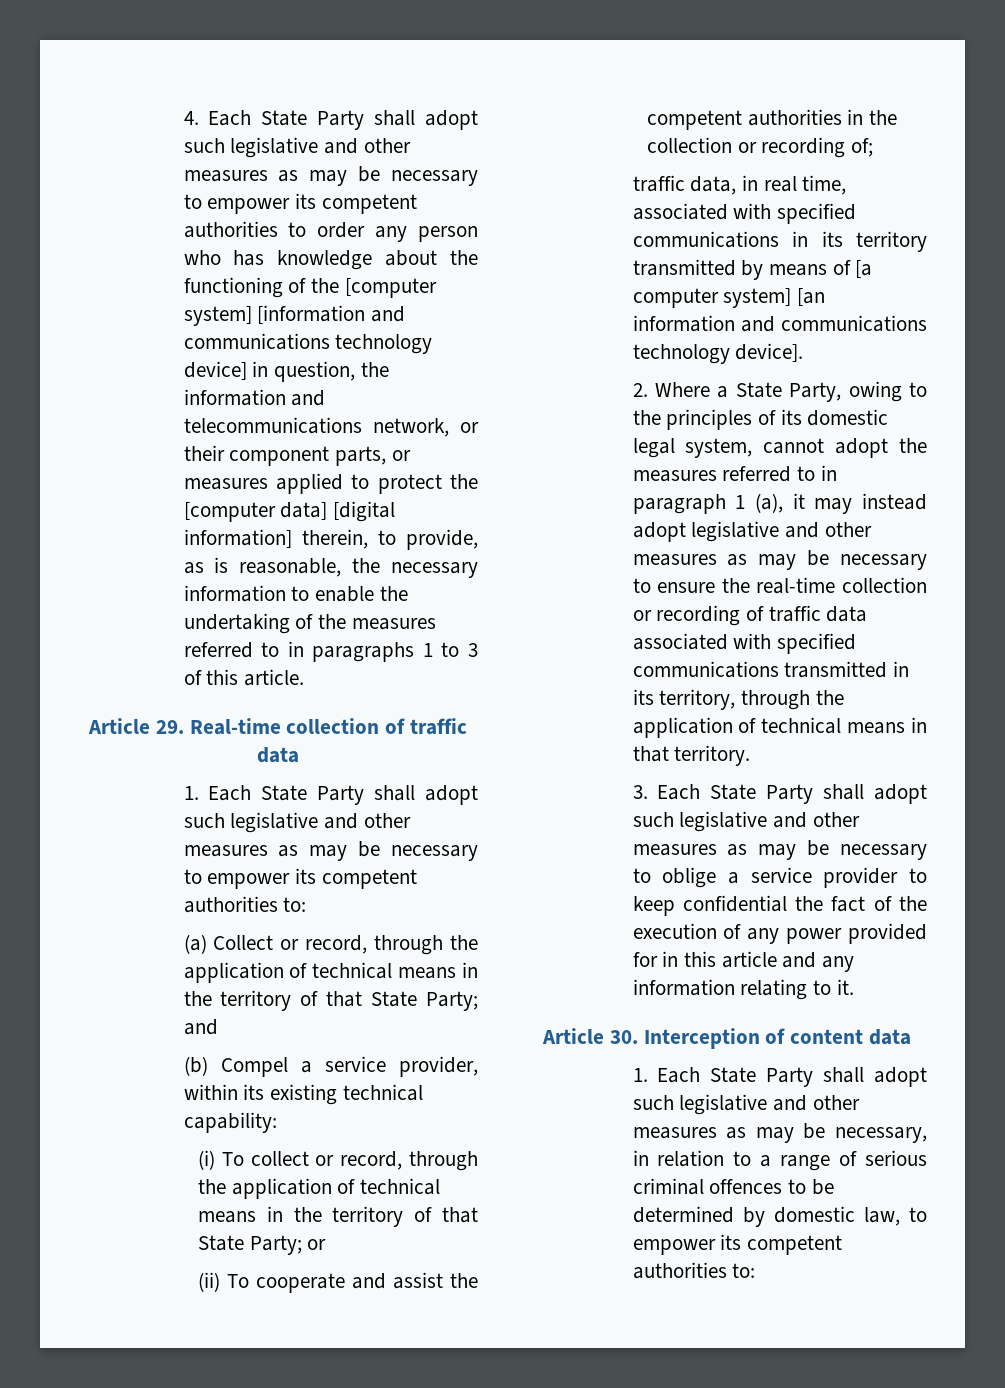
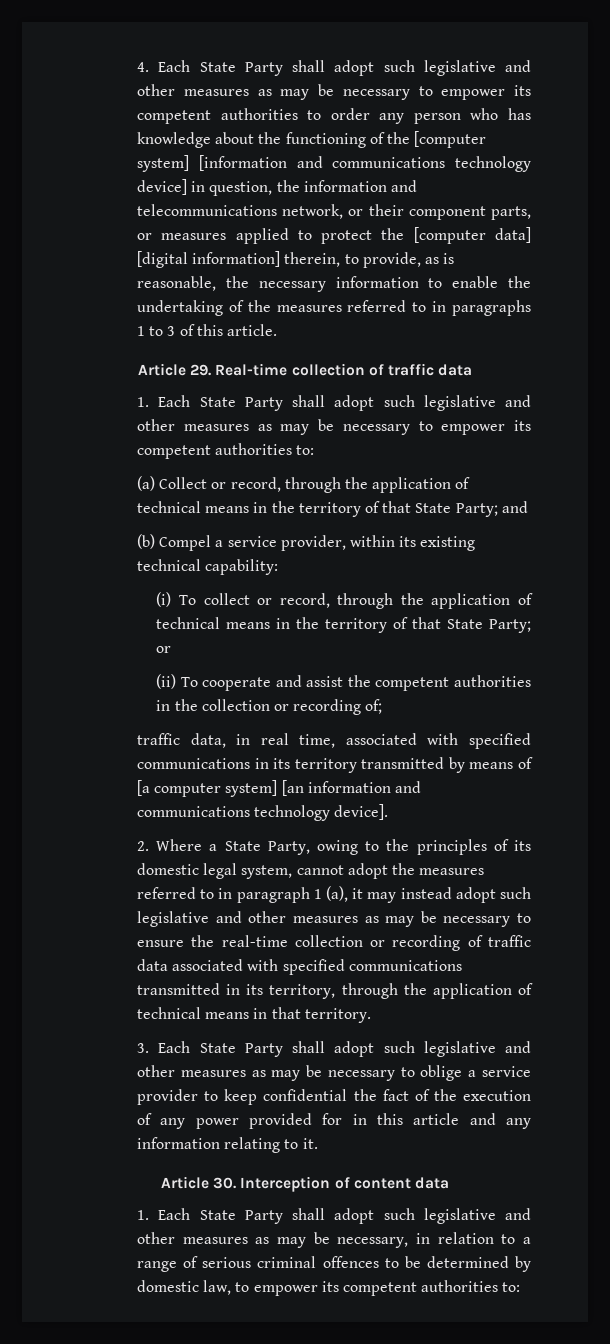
(686, 532) none -> [500,887,531,899] such

